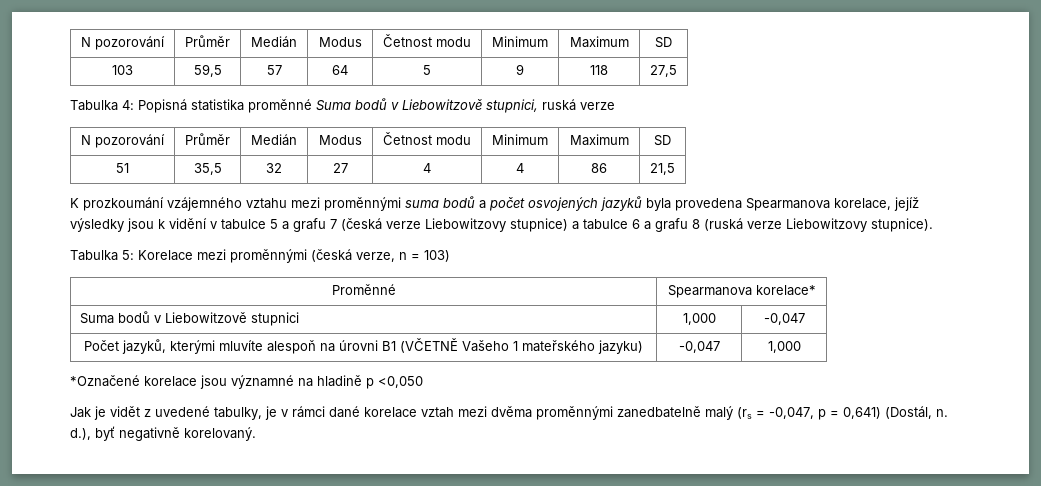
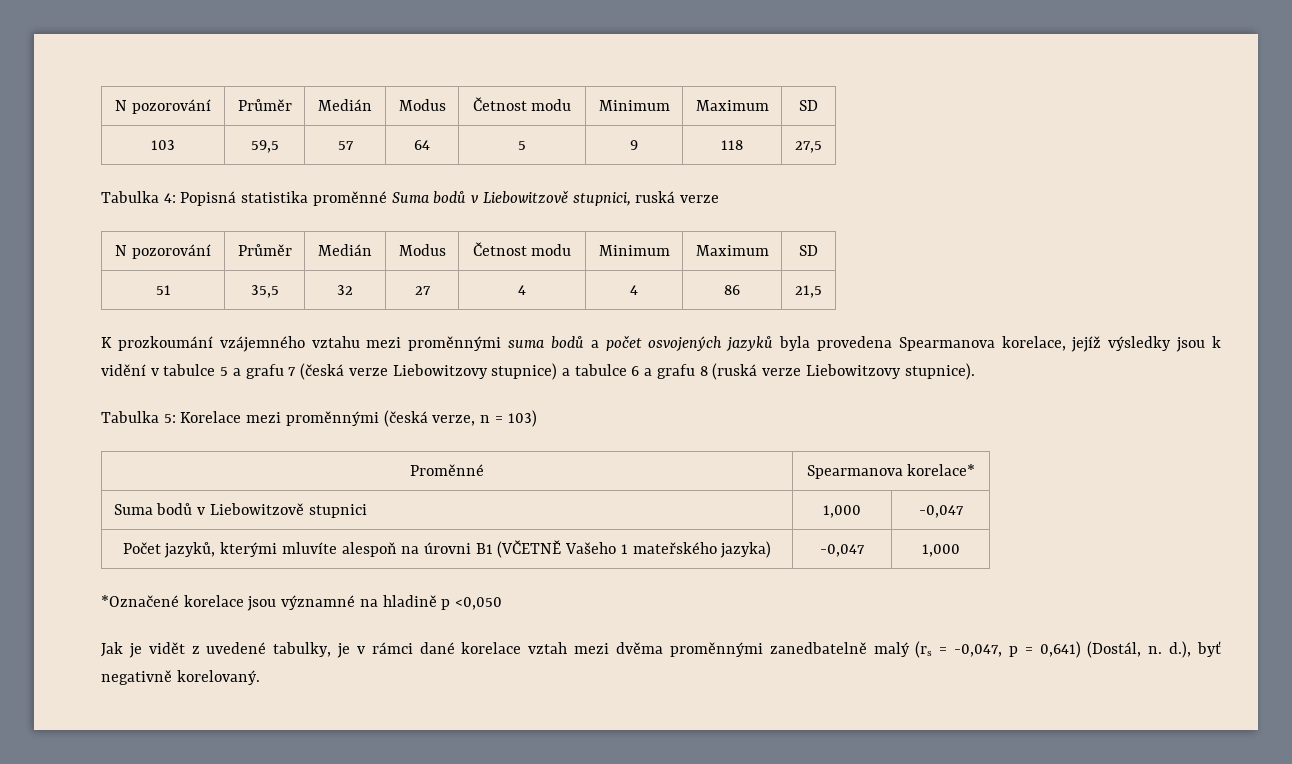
[598,340,643,354] jazyku) -> [720,541,772,558] jazyka)

